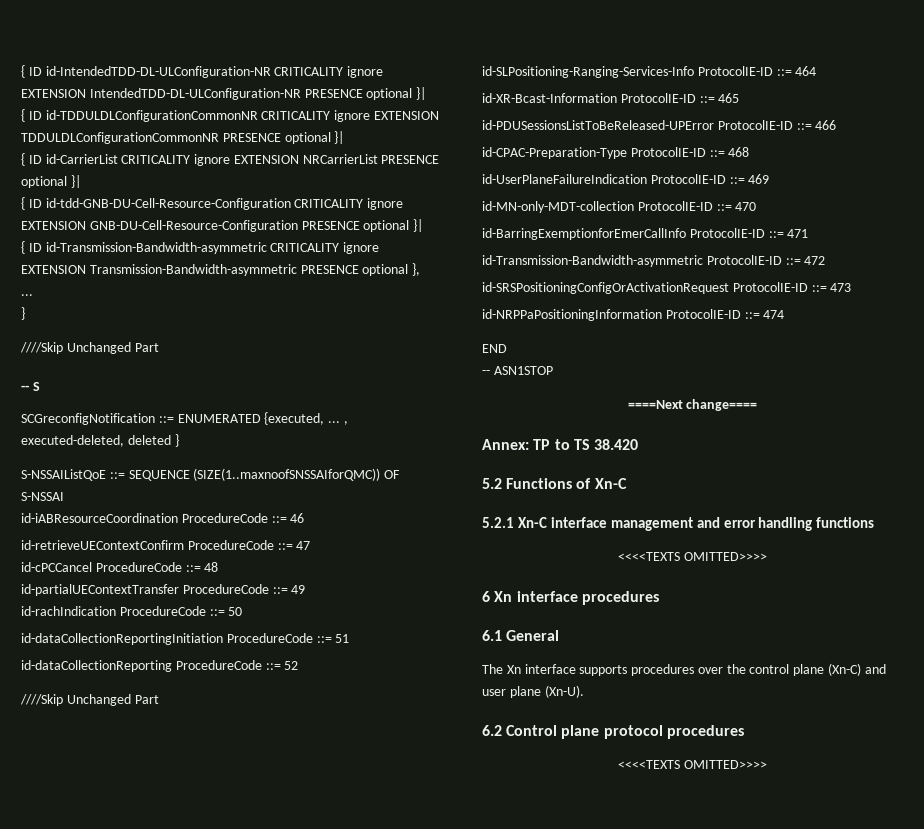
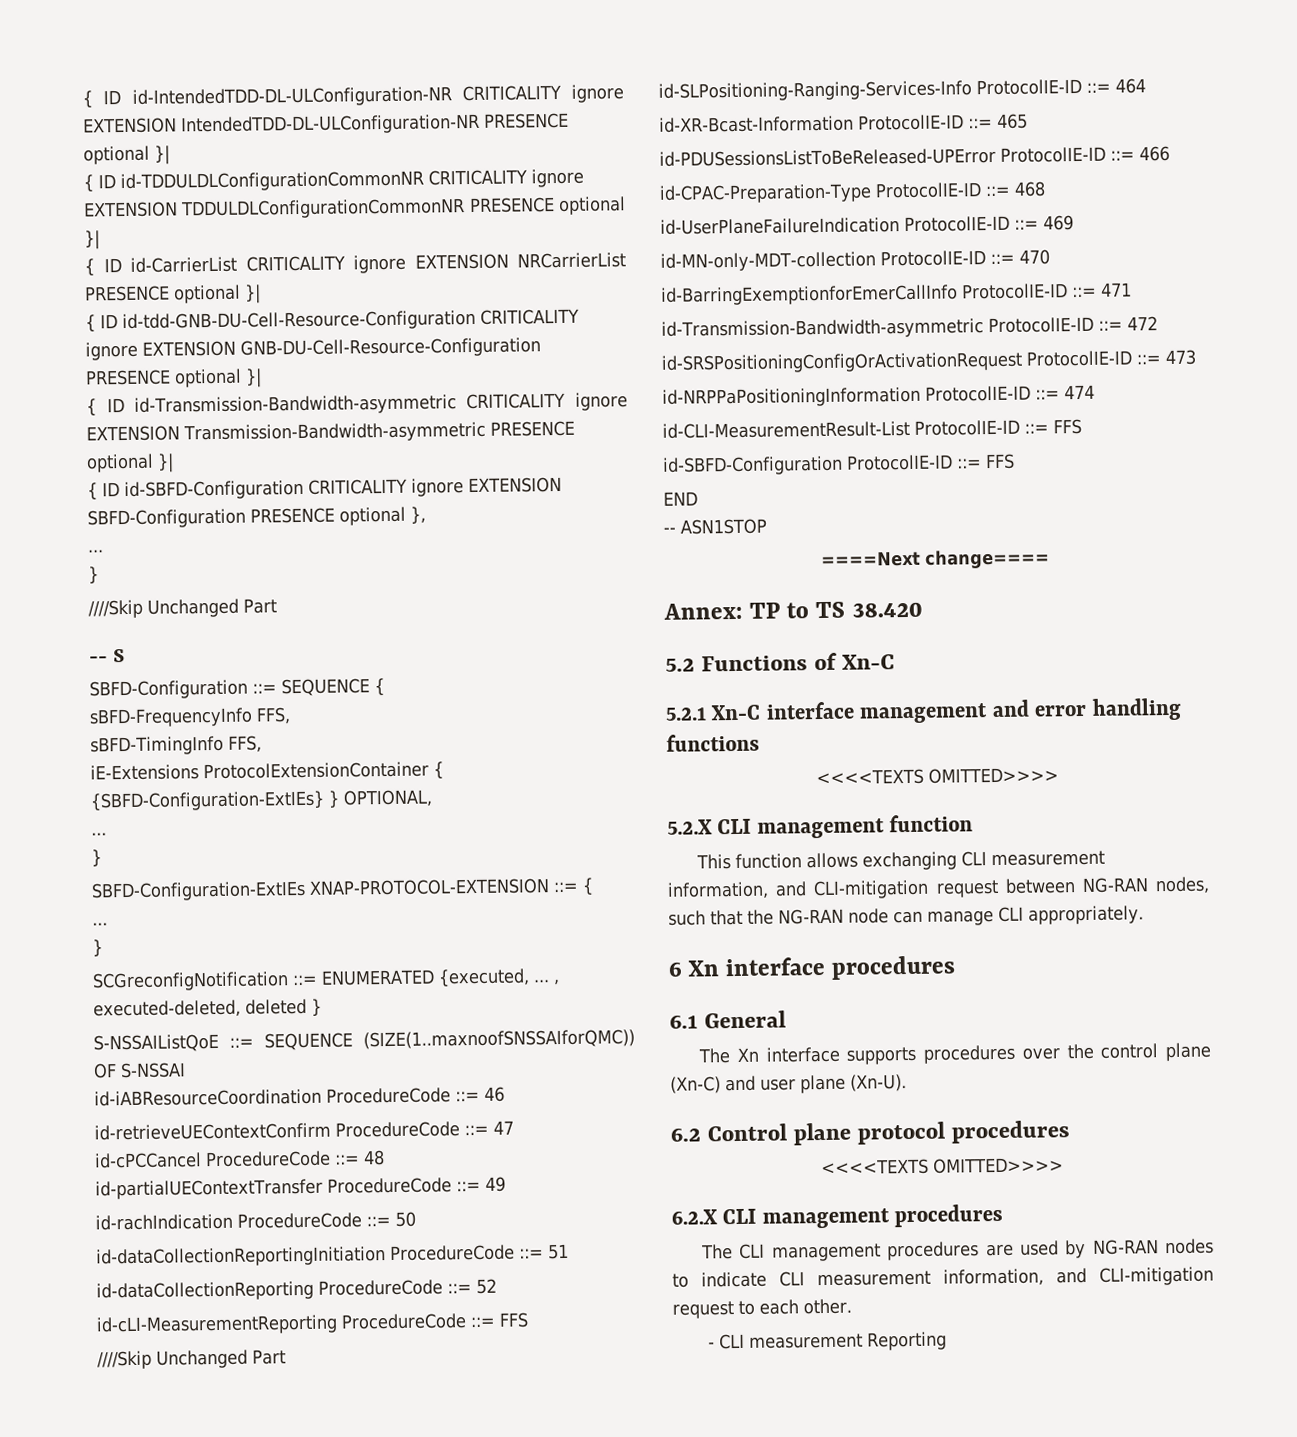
(409, 270) none -> [157,453,174,473] [87,476,562,501] [87,506,406,529] }| // { ID id-SBFD-Configuration CRITICALITY ignore EXTENSION SBFD-Configuration PRESENCE optional
(40, 386) none -> [89,678,385,700] [89,707,291,728] [90,735,262,756] [90,761,444,781] [90,789,432,812] [91,832,107,836] [91,849,102,867] [91,877,594,902] [92,922,108,926] [92,939,103,957] // SBFD-Configuration ::= SEQUENCE { // sBFD-FrequencyInfo FFS, // sBFD-TimingInfo FFS, // iE-Extensions ProtocolExtensionContainer { {SBFD-Configuration-ExtIEs} } OPTIONAL, // ... // } // SBFD-Configuration-ExtIEs XNAP-PROTOCOL-EXTENSION ::= { // ... // }
(299, 665) none -> [96,1312,529,1336] // id-cLI-MeasurementReporting ProcedureCode ::= FFS
(785, 314) none -> [662,418,1082,439] [662,453,1015,476] // id-CLI-MeasurementResult-List ProtocolIE-ID ::= FFS // id-SBFD-Configuration ProtocolIE-ID ::= FFS
(767, 556) none -> [667,814,974,839] [696,850,1106,871] [667,876,1210,900] [668,905,1144,926] // 5.2.X CLI management function // This function allows exchanging CLI measurement information, and CLI-mitigation request between NG-RAN nodes, such that the NG-RAN node can manage CLI appropriately.
(767, 764) none -> [671,1203,1004,1229] [701,1238,1214,1262] [672,1266,1214,1288] [672,1298,852,1319] [708,1331,948,1351] // 6.2.X CLI management procedures // The CLI management procedures are used by NG-RAN nodes to indicate CLI measurement information, and CLI-mitigation request to each other. // - CLI measurement Reporting

